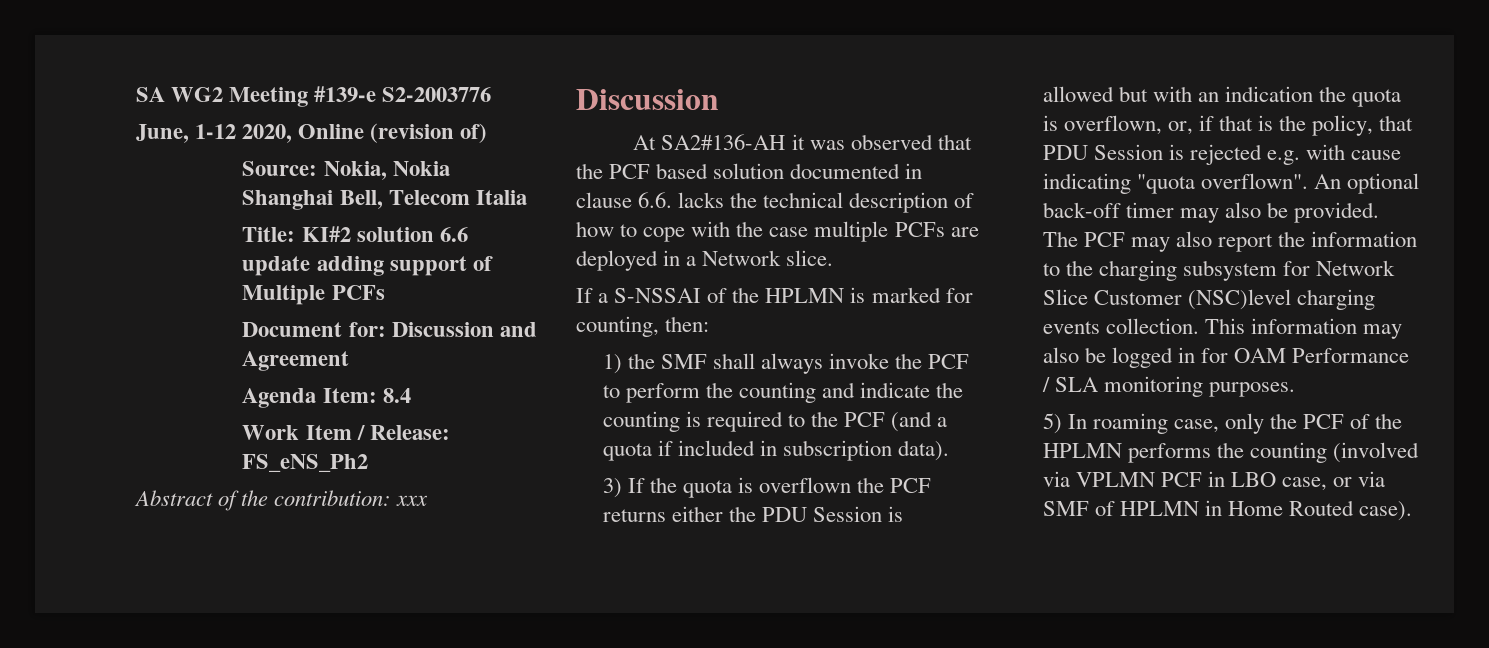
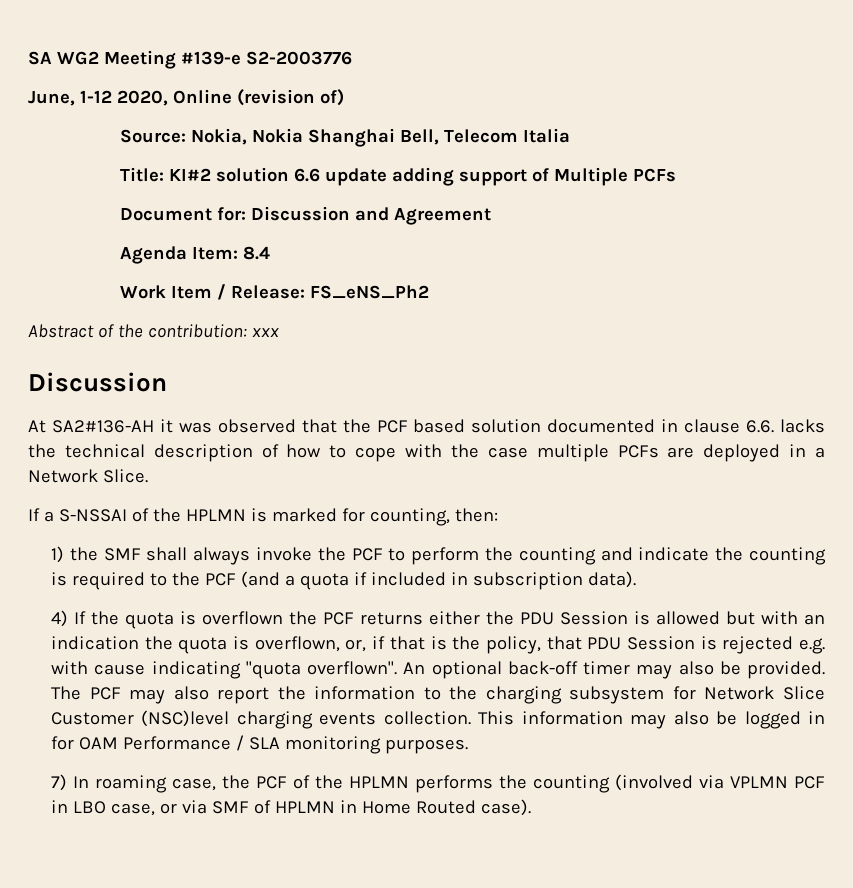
[786,250,834,266] slice. -> [102,469,148,483] Slice.
[602,478,622,498] 3) -> [51,610,69,627] 4)
[1042,413,1062,434] 5) -> [51,774,68,791] 7)
[1224,413,1264,434] only -> (217, 784) none

